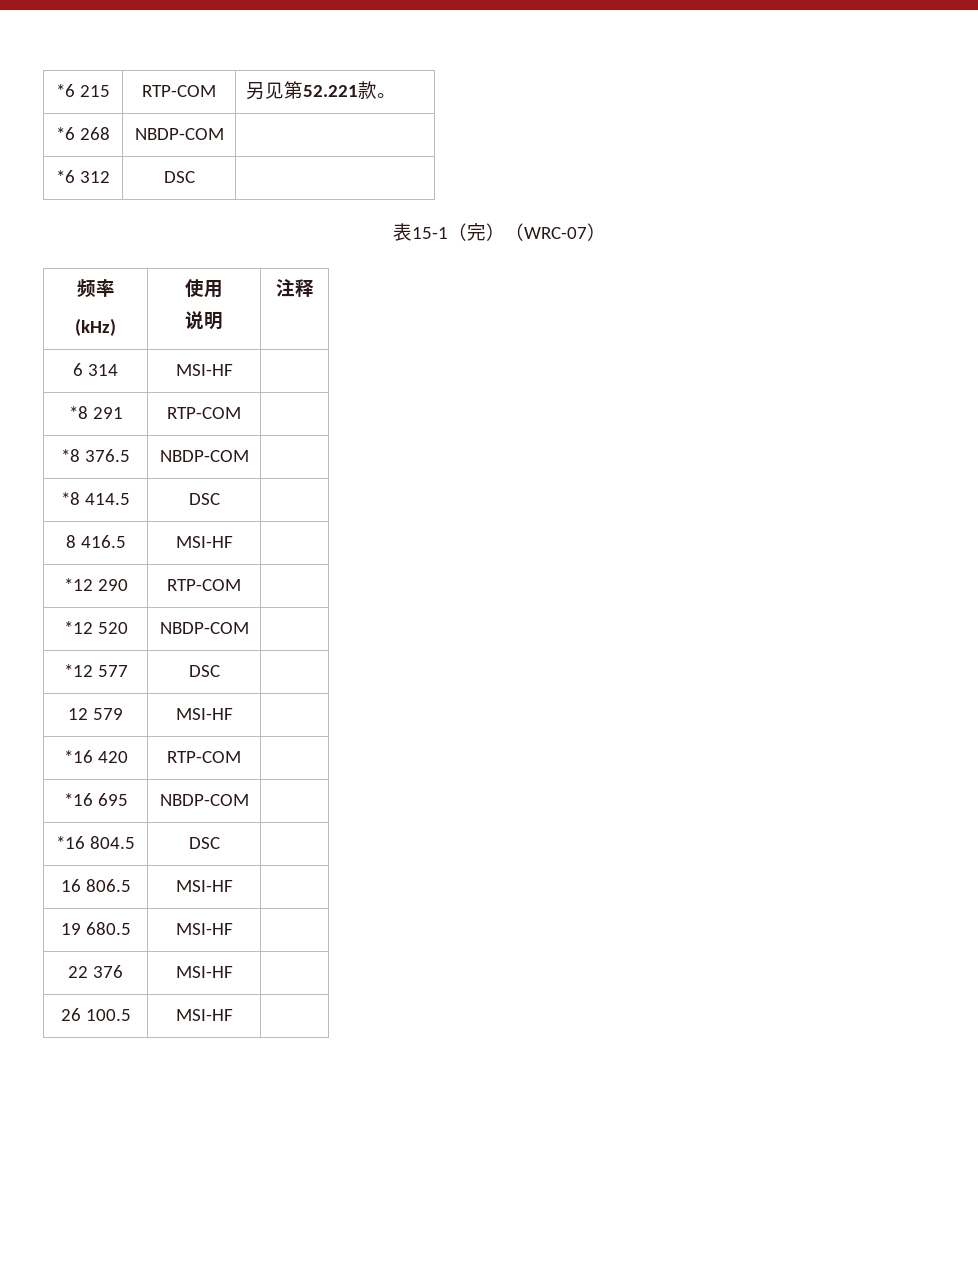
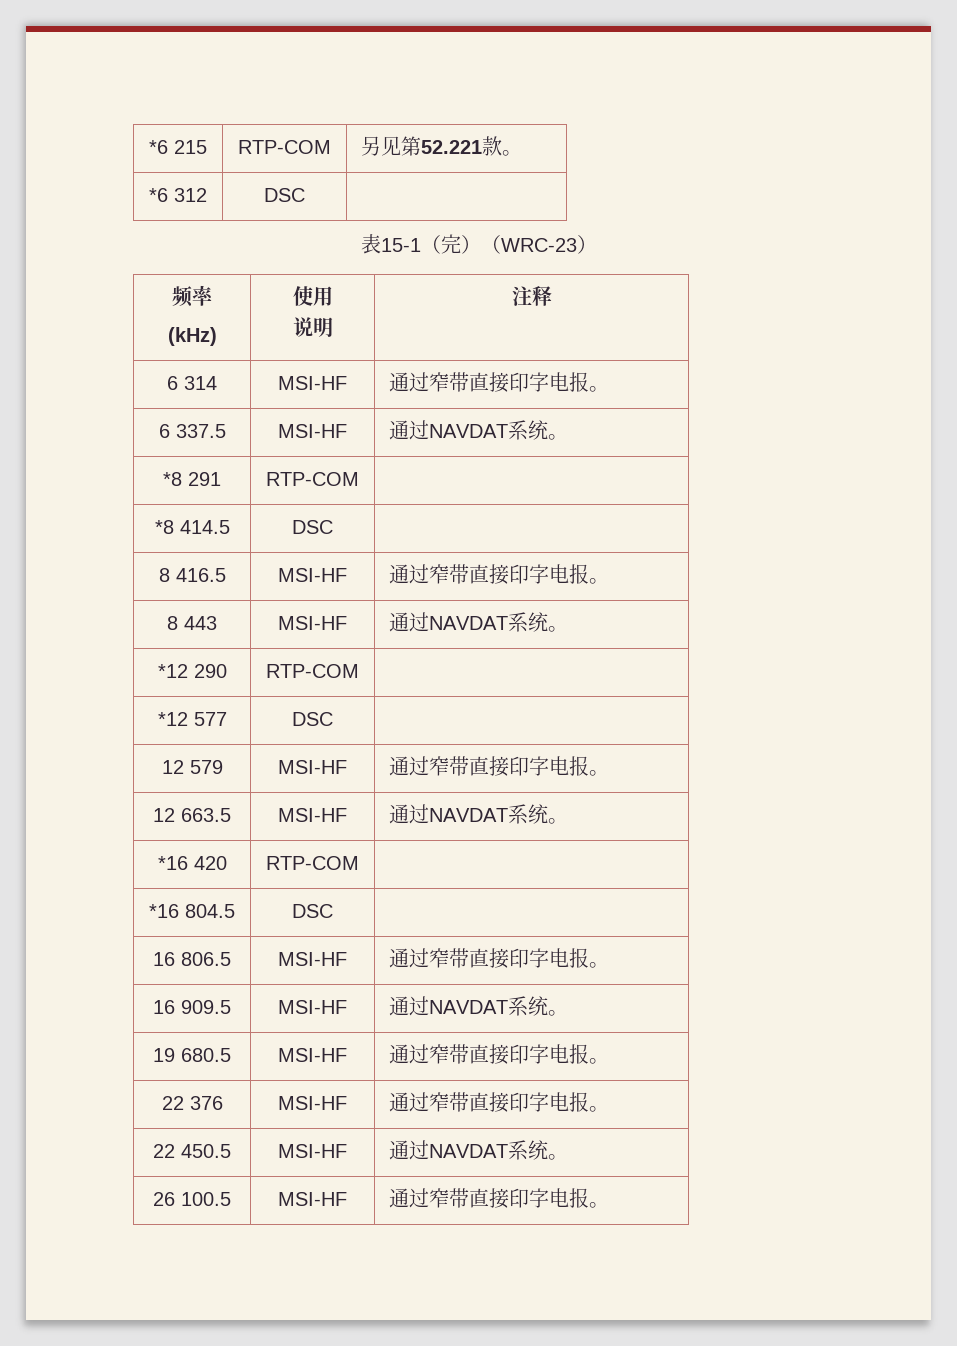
[56,127,110,140] [134,128,224,140] // *6 268 | NBDP-COM | -> (522, 153) none
[524,227,587,239] WRC-07 -> [500,238,577,252] WRC-23
(233, 370) none -> [388,372,609,393] [158,424,226,438] [278,424,347,438] [388,420,568,440] 通过窄带直接印字电报。 // 6 337.5 | MSI-HF | 通过NAVDAT系统。
[61,449,130,462] [159,450,249,462] // *8 376.5 | NBDP-COM | -> (359, 479) none
(233, 542) none -> [388,564,609,585] [167,616,217,630] [278,616,347,630] [388,612,568,632] 通过窄带直接印字电报。 // 8 443 | MSI-HF | 通过NAVDAT系统。
[63,621,128,634] [159,622,249,634] // *12 520 | NBDP-COM | -> (359, 671) none
(233, 714) none -> [388,756,609,777] [153,808,231,822] [278,808,347,822] [388,804,568,824] 通过窄带直接印字电报。 // 12 663.5 | MSI-HF | 通过NAVDAT系统。
[63,793,128,806] [159,794,249,806] // *16 695 | NBDP-COM | -> (359, 863) none
[60,922,131,935] [175,923,233,935] [68,965,123,978] [175,966,233,978] [60,1008,131,1021] [175,1009,233,1021] // 19 680.5 | MSI-HF | // 22 376 | MSI-HF | // 26 100.5 | MSI-HF | -> [388,948,609,969] [153,1000,231,1014] [278,1000,347,1014] [388,996,568,1016] [153,1048,231,1062] [278,1048,347,1062] [388,1044,609,1065] [161,1096,223,1110] [278,1096,347,1110] [388,1092,609,1113] [153,1144,231,1158] [278,1144,347,1158] [388,1140,568,1160] [153,1192,231,1206] [278,1192,347,1206] [388,1188,609,1209] 通过窄带直接印字电报。 // 16 909.5 | MSI-HF | 通过NAVDAT系统。 // 19 680.5 | MSI-HF | 通过窄带直接印字电报。 // 22 376 | MSI-HF | 通过窄带直接印字电报。 // 22 450.5 | MSI-HF | 通过NAVDAT系统。 // 26 100.5 | MSI-HF | 通过窄带直接印字电报。

